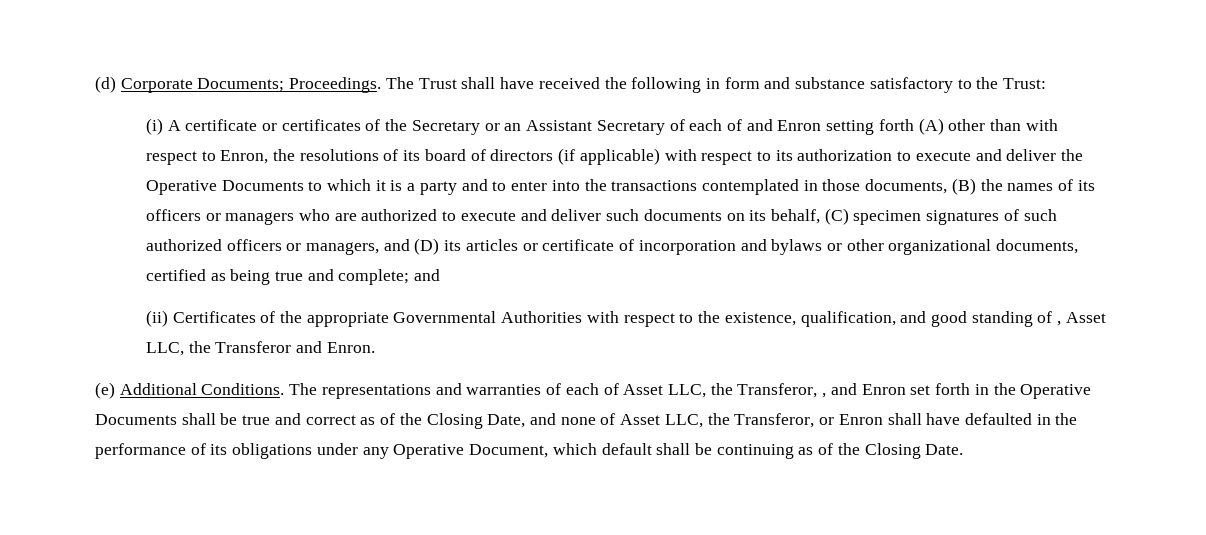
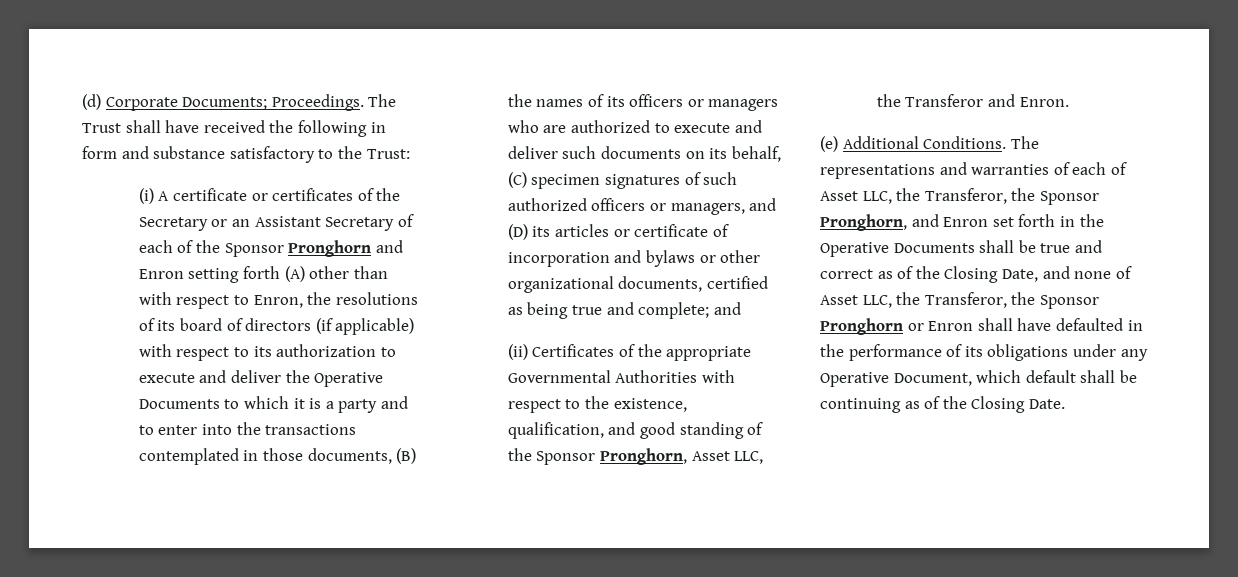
(742, 125) none -> [195,240,372,257] the Sponsor Pronghorn
[1057,321,1062,326] , -> [507,448,687,465] the Sponsor Pronghorn,
[822,393,827,398] , -> [1011,188,1099,205] [820,214,907,231] the Sponsor Pronghorn,
(815, 420) none -> [1011,292,1099,309] [820,318,903,335] the Sponsor Pronghorn

